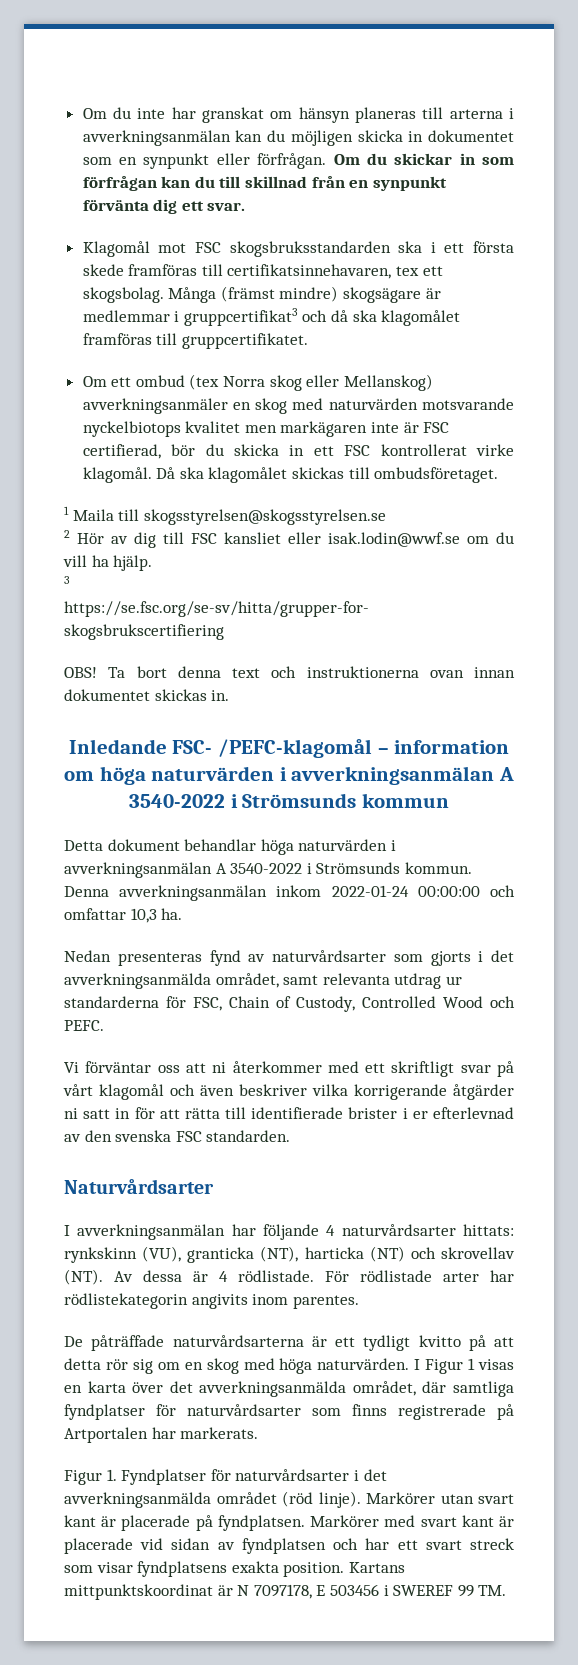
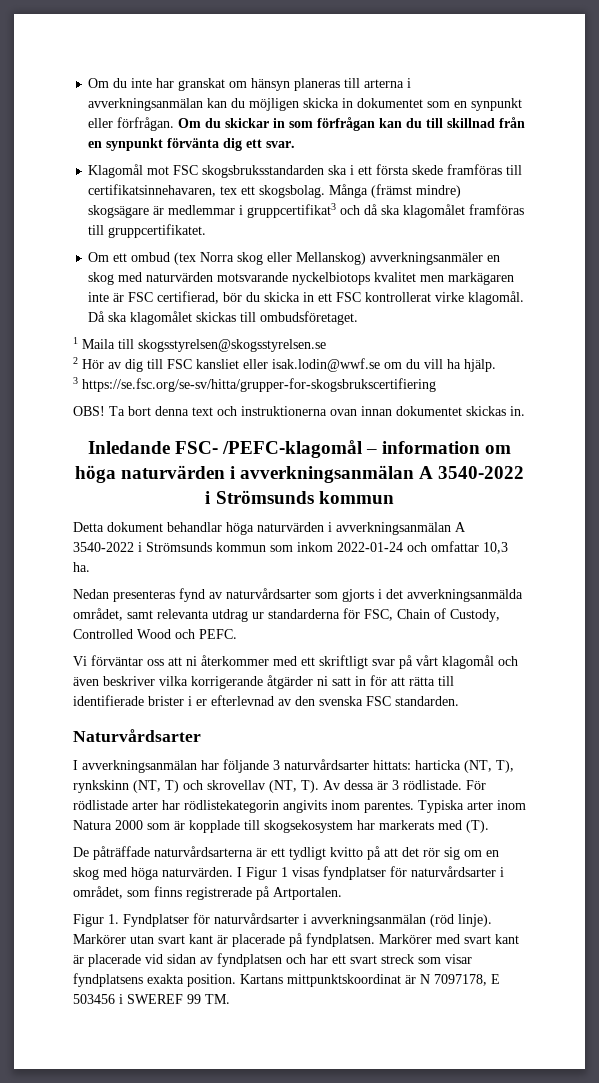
[404,862,472,874] [64,885,268,901] kommun. Denna avverkningsanmälan -> [216,542,293,552] kommun som
[417,886,480,897] 00:00:00 -> (403, 547) none
[326,1225,336,1236] 4 -> [273,760,280,770] 3
[64,1246,515,1263] [64,1269,103,1285] rynkskinn (VU), granticka (NT), harticka (NT) och skrovellav (NT). -> [415,760,514,773] [73,780,319,793] harticka (NT, T), rynkskinn (NT, T) och skrovellav (NT, T).
[219,1271,228,1282] 4 -> [392,780,399,790] 3
(359, 1302) none -> [418,800,526,813] [73,820,489,833] Typiska arter inom Natura 2000 som är kopplade till skogsekosystem har markerats med (T).
[64,1358,101,1370] detta -> [402,847,419,857] det
[64,1381,514,1397] en karta över det avverkningsanmälda området, där samtliga -> (319, 872) none
(301, 1410) none -> [500,867,504,877] [73,886,123,899] i området,
[64,1427,259,1443] Artportalen har markerats. -> [273,887,342,900] Artportalen.
[363,1469,387,1481] [64,1492,277,1508] det avverkningsanmälda området -> [311,914,426,927] avverkningsanmälan

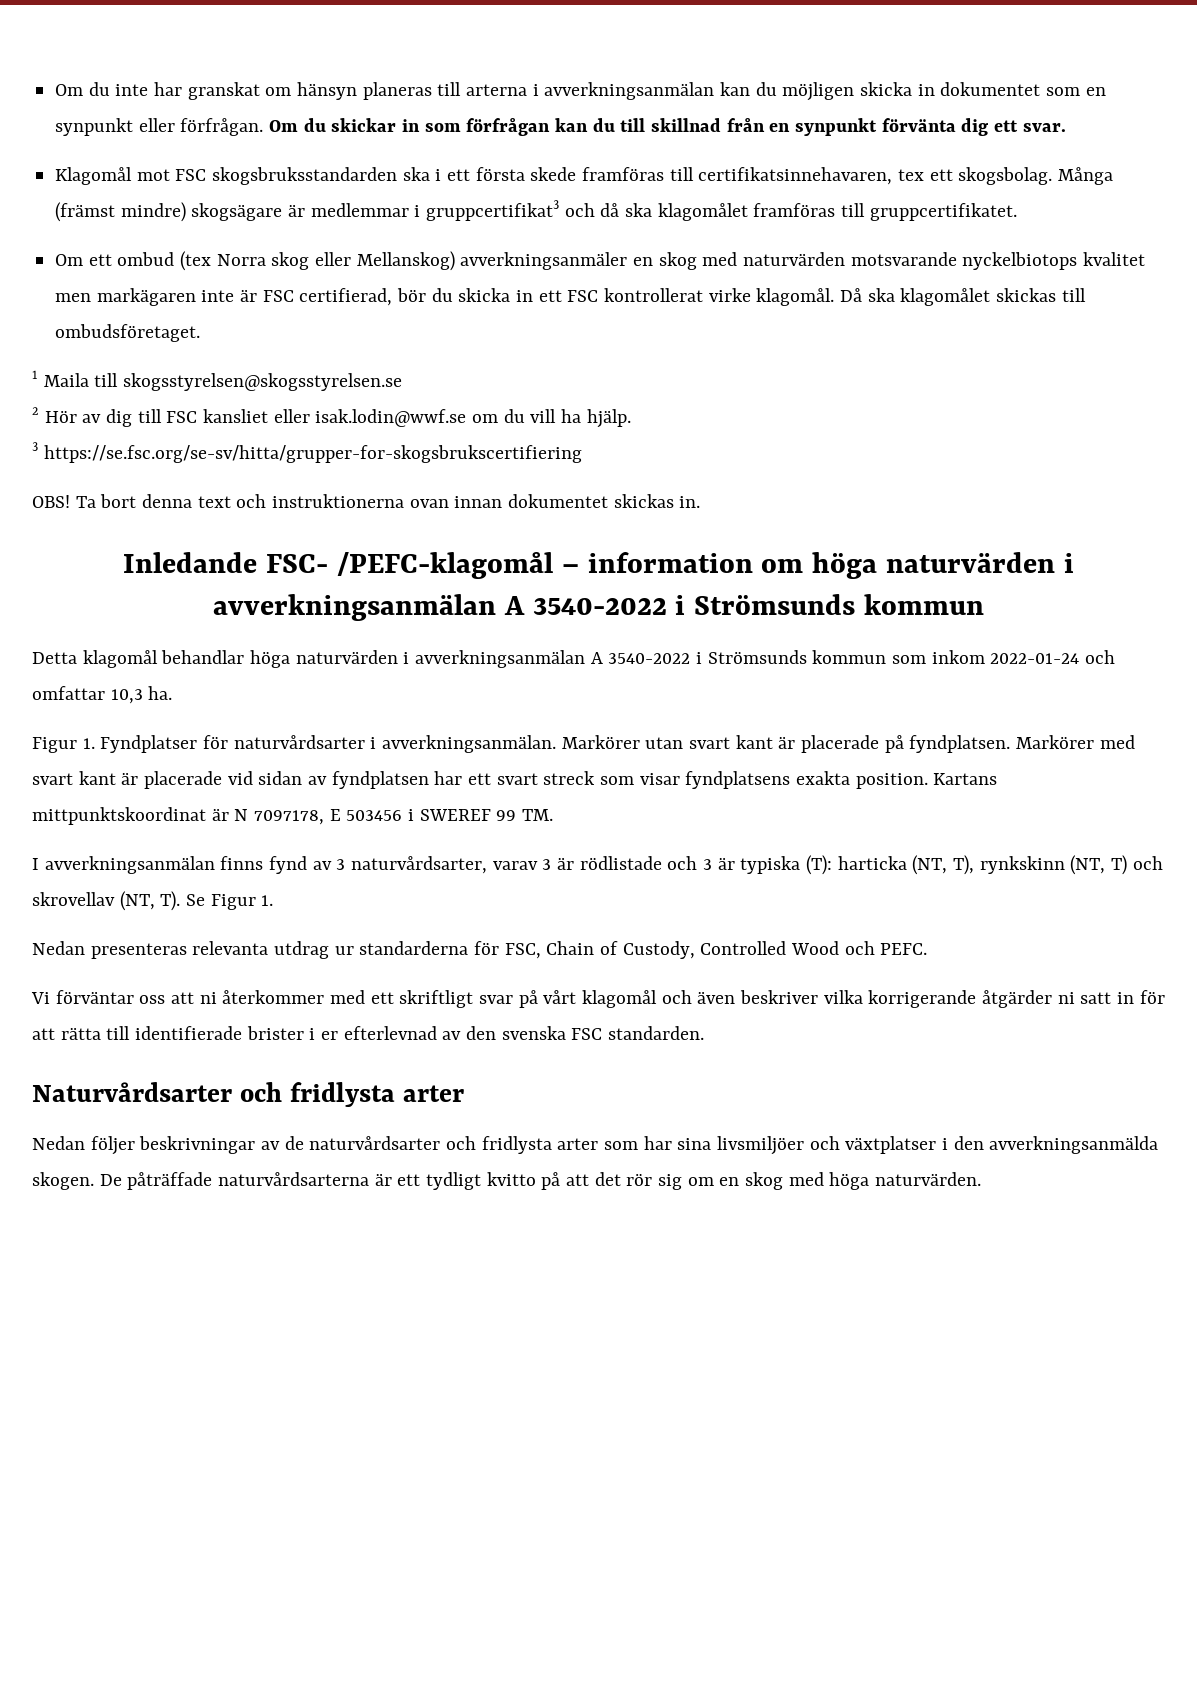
[107,522,163,532] dokument -> [82,650,158,668] klagomål
[73,588,523,602] [73,608,153,621] Nedan presenteras fynd av naturvårdsarter som gjorts i det avverkningsanmälda området, samt -> [32,735,1135,753] [32,771,998,789] [32,807,554,825] [32,855,1163,875] [32,891,274,911] [32,941,187,959] Figur 1. Fyndplatser för naturvårdsarter i avverkningsanmälan. Markörer utan svart kant är placerade på fyndplatsen. Markörer med svart kant är placerade vid sidan av fyndplatsen har ett svart streck som visar fyndplatsens exakta position. Kartans mittpunktskoordinat är N 7097178, E 503456 i SWEREF 99 TM. // I avverkningsanmälan finns fynd av 3 naturvårdsarter, varav 3 är rödlistade och 3 är typiska (T): harticka (NT, T), rynkskinn (NT, T) och skrovellav (NT, T). Se Figur 1. // Nedan presenteras
[73,759,514,773] [73,780,486,793] [73,800,526,813] [73,820,489,833] // I avverkningsanmälan har följande 3 naturvårdsarter hittats: harticka (NT, T), rynkskinn (NT, T) och skrovellav (NT, T). Av dessa är 3 rödlistade. För rödlistade arter har rödlistekategorin angivits inom parentes. Typiska arter inom Natura 2000 som är kopplade till skogsekosystem har markerats med (T). // -> [239,1082,464,1107] [32,1136,1159,1155] [32,1172,94,1190] och fridlysta arter // Nedan följer beskrivningar av de naturvårdsarter och fridlysta arter som har sina livsmiljöer och växtplatser i den avverkningsanmälda skogen.
[237,866,504,880] [73,886,342,900] [73,913,492,927] [73,933,519,947] [73,953,472,967] [73,973,500,987] [73,994,230,1004] I Figur 1 visas fyndplatser för naturvårdsarter i området, som finns registrerade på Artportalen. // Figur 1. Fyndplatser för naturvårdsarter i avverkningsanmälan (röd linje). Markörer utan svart kant är placerade på fyndplatsen. Markörer med svart kant är placerade vid sidan av fyndplatsen och har ett svart streck som visar fyndplatsens exakta position. Kartans mittpunktskoordinat är N 7097178, E 503456 i SWEREF 99 TM. -> (982, 1179) none

